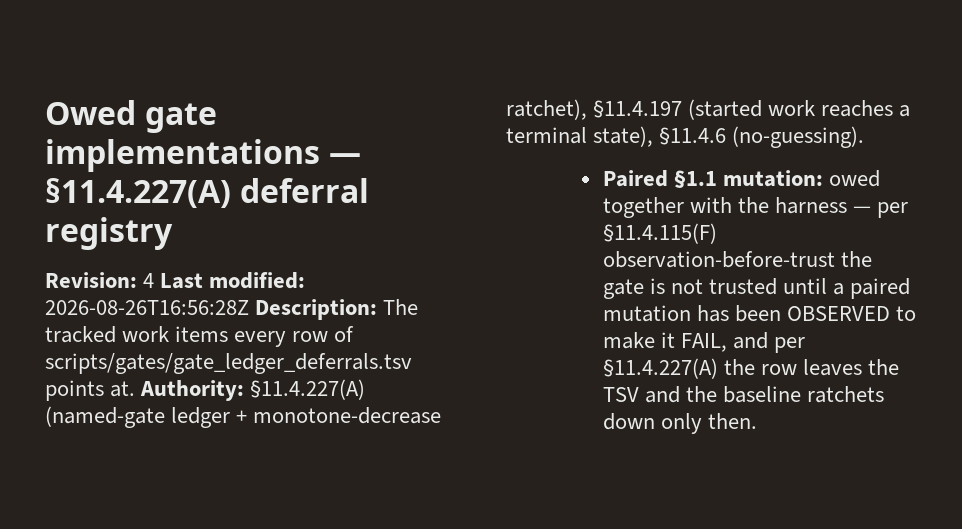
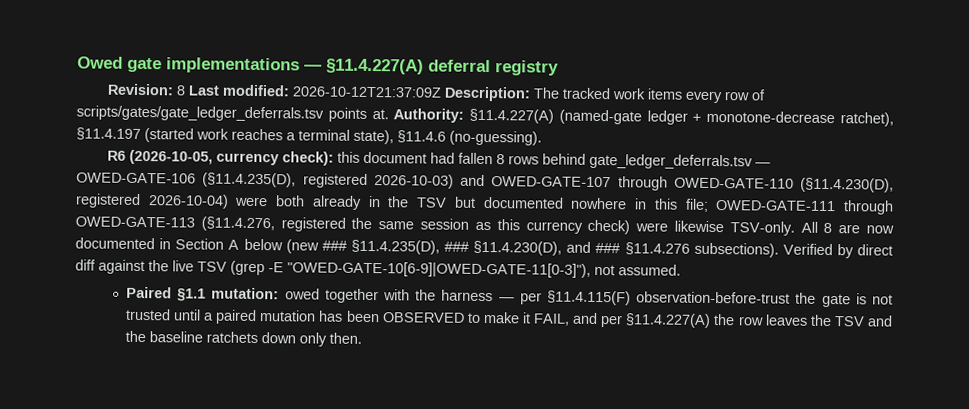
[143,273,155,288] 4 -> [176,85,187,96] 8
[45,300,249,315] 2026-08-26T16:56:28Z -> [292,86,443,98] 2026-10-12T21:37:09Z
(865, 137) none -> [107,149,772,170] [76,172,894,193] [75,193,895,215] [75,216,894,236] [75,237,893,259] [75,259,681,278] // R6 (2026-10-05, currency check): this document had fallen 8 rows behind gate_ledger_deferrals.tsv — OWED-GATE-106 (§11.4.235(D), registered 2026-10-03) and OWED-GATE-107 through OWED-GATE-110 (§11.4.230(D), registered 2026-10-04) were both already in the TSV but documented nowhere in this file; OWED-GATE-111 through OWED-GATE-113 (§11.4.276, registered the same session as this currency check) were likewise TSV-only. All 8 are now documented in Section A below (new ### §11.4.235(D), ### §11.4.230(D), and ### §11.4.276 subsections). Verified by direct diff against the live TSV (grep -E "OWED-GATE-10[6-9]|OWED-GATE-11[0-3]"), not assumed.

